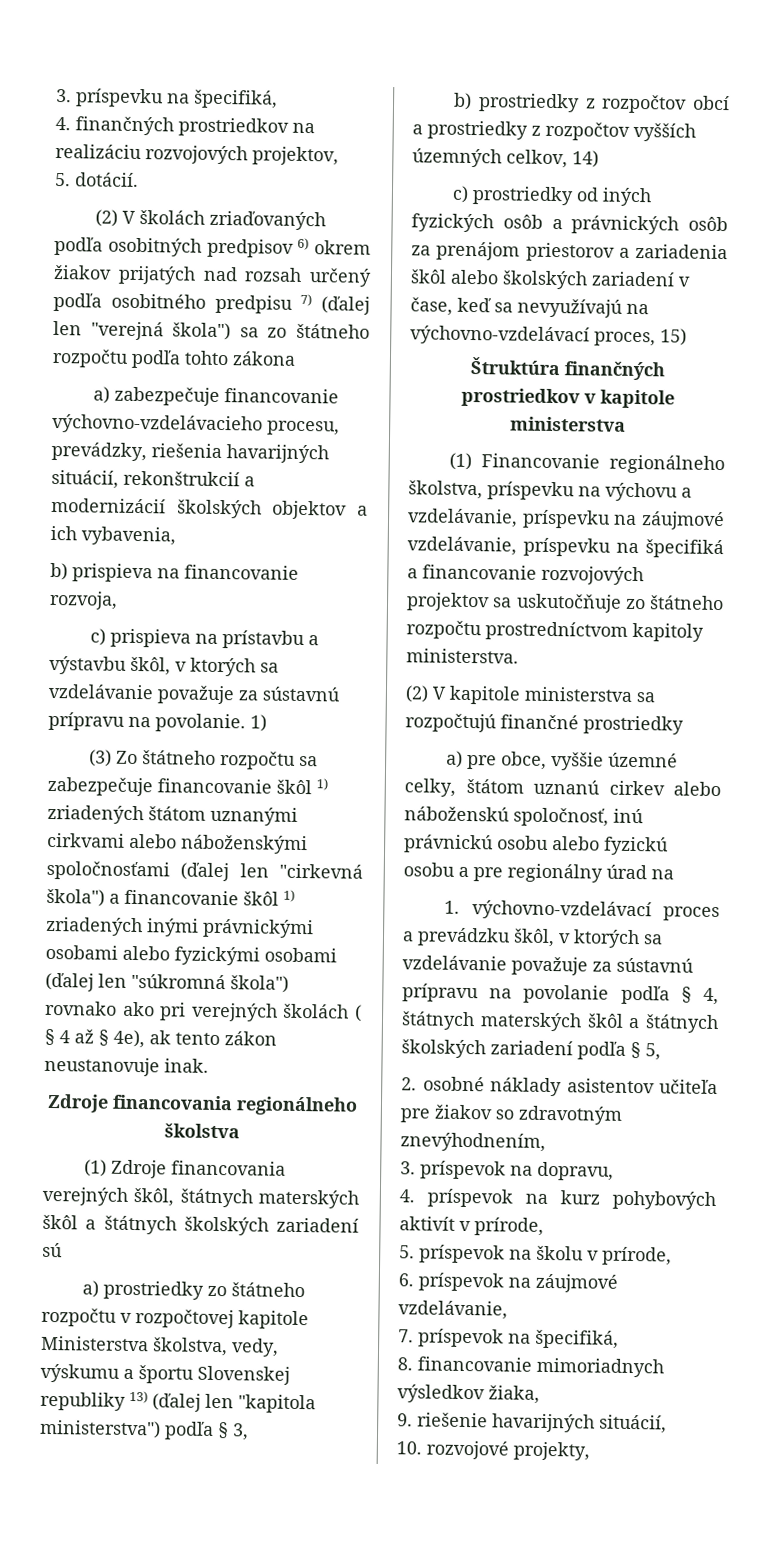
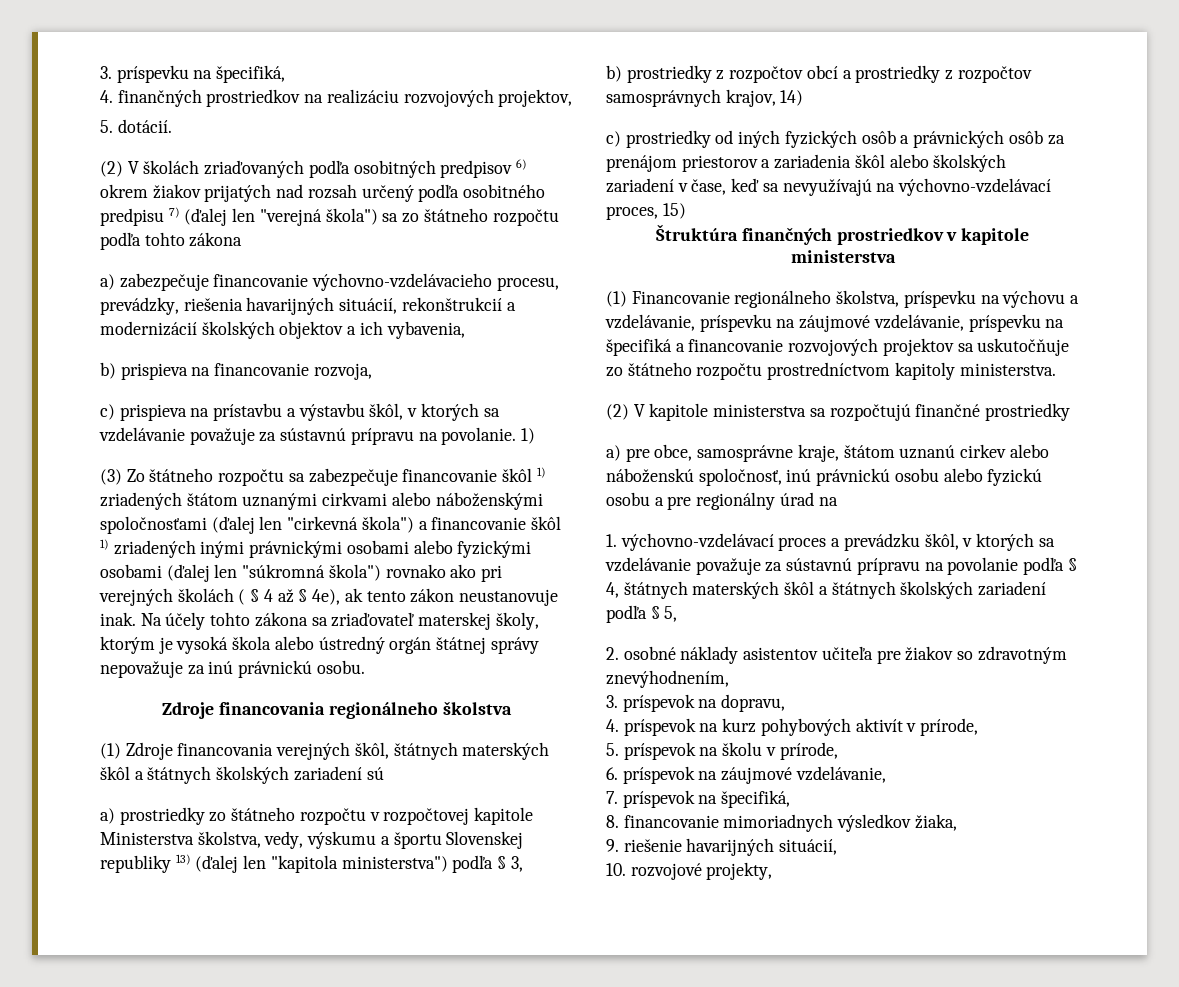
(209, 1065) none -> [140,612,539,630] [100,636,539,654] [100,660,365,678] Na účely tohto zákona sa zriaďovateľ materskej školy, ktorým je vysoká škola alebo ústredný orgán štátnej správy nepovažuje za inú právnickú osobu.
[633,122,696,142] [412,148,568,169] vyšších územných celkov, -> [606,89,776,107] samosprávnych krajov,
[551,752,679,771] [404,778,456,797] vyššie územné celky, -> [697,444,839,462] samosprávne kraje,

